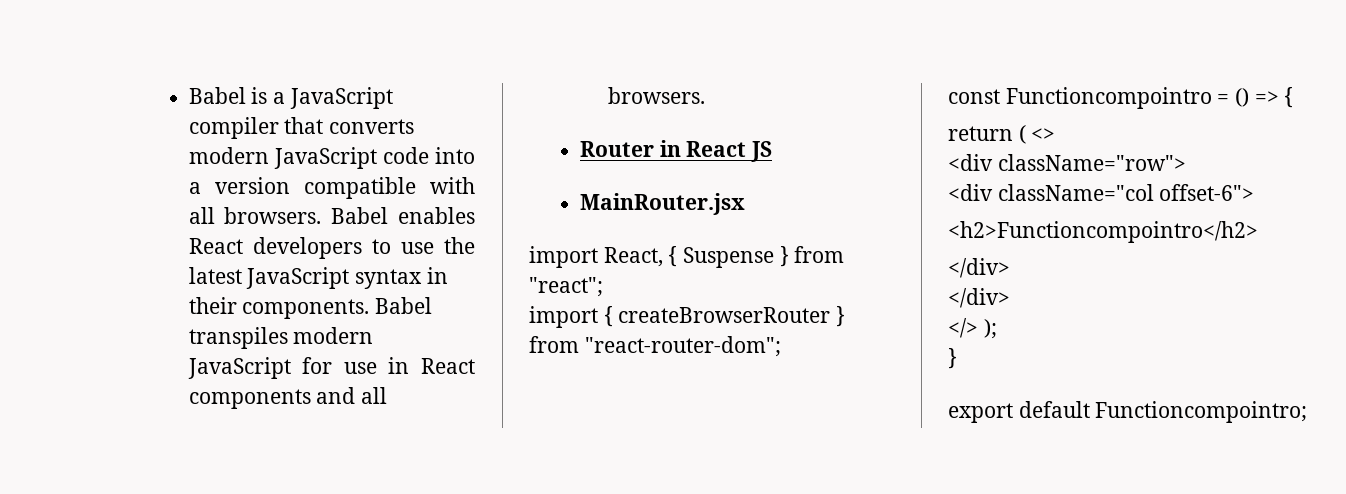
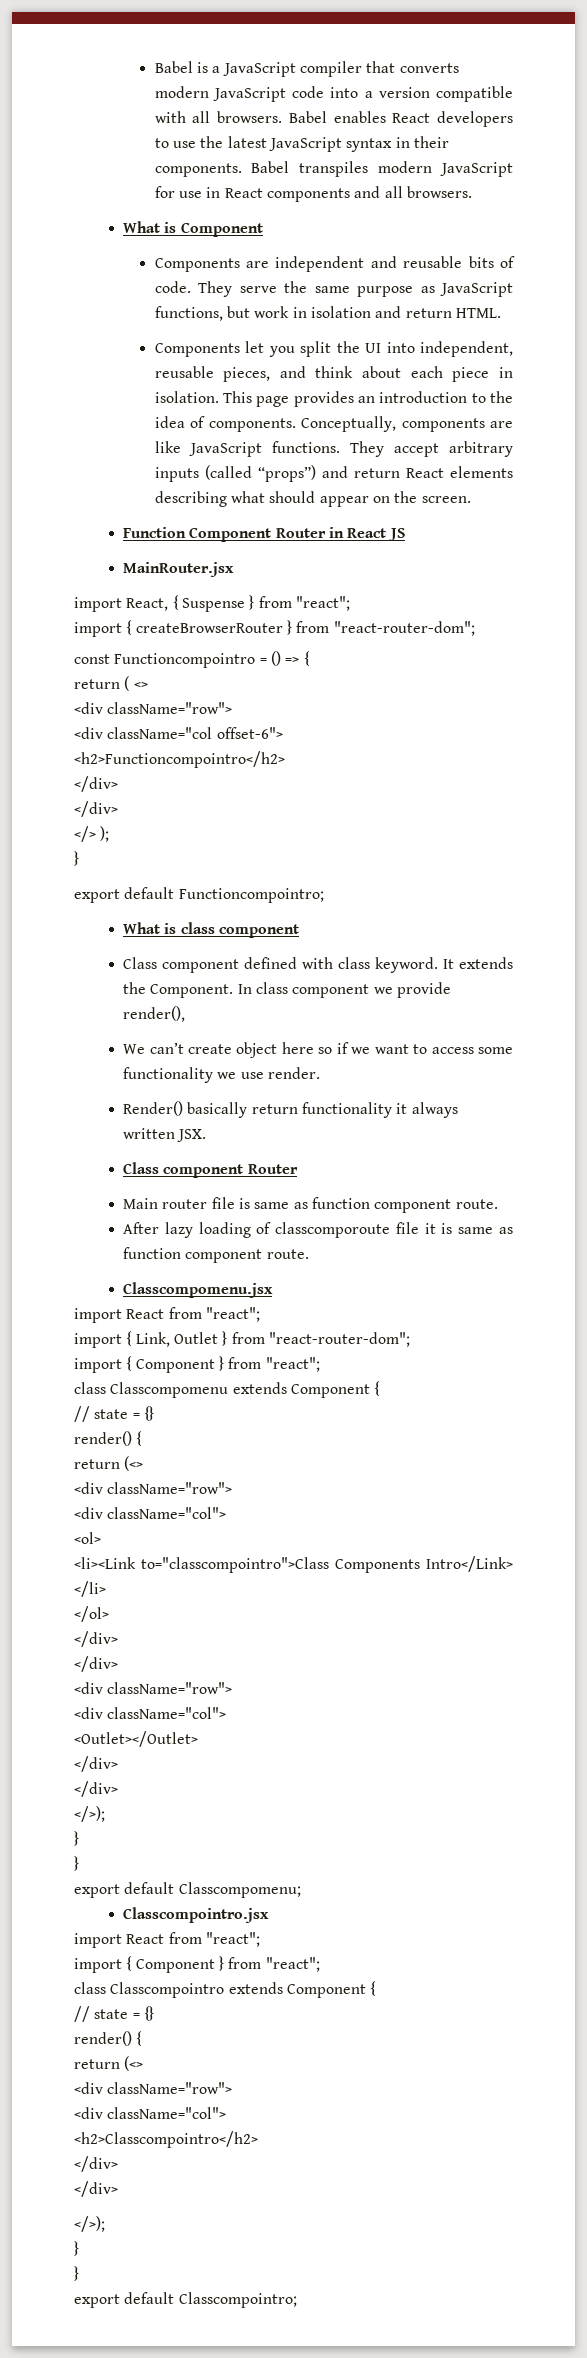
(705, 95) none -> [123,221,263,237] [154,256,515,272] [154,281,513,297] [154,306,501,321] [154,341,513,357] [154,366,513,382] [154,391,513,407] [154,416,514,432] [154,441,513,457] [154,465,513,482] [154,491,471,507] [123,527,272,542] What is Component // Components are independent and reusable bits of code. They serve the same purpose as JavaScript functions, but work in isolation and return HTML. // Components let you split the UI into independent, reusable pieces, and think about each piece in isolation. This page provides an introduction to the idea of components. Conceptually, components are like JavaScript functions. They accept arbitrary inputs (called “props”) and return React elements describing what should appear on the screen. // Function Component
(1308, 412) none -> [123,922,300,938] [123,957,513,973] [123,982,452,998] [123,1006,186,1022] [123,1042,514,1058] [123,1067,321,1083] [123,1101,458,1118] [123,1128,207,1142] [123,1162,298,1178] [123,1197,498,1213] [123,1222,514,1238] [123,1247,309,1263] [123,1282,274,1298] [74,1307,260,1323] [74,1331,410,1348] [74,1356,320,1373] [74,1381,381,1398] [74,1406,154,1422] [74,1431,143,1446] [74,1456,144,1471] [74,1482,233,1494] [74,1507,227,1519] [74,1532,101,1544] [74,1556,513,1573] [74,1581,106,1597] [74,1606,109,1622] [74,1631,118,1647] [74,1656,118,1672] [74,1682,233,1694] [74,1707,227,1719] [74,1731,198,1747] [74,1756,118,1772] [74,1781,118,1797] [74,1806,105,1822] [74,1831,79,1846] [74,1856,79,1871] [74,1882,301,1898] [123,1907,270,1923] [74,1932,260,1948] [74,1956,320,1973] [74,1981,377,1998] [74,2006,154,2022] [74,2031,143,2046] [74,2056,144,2071] [74,2082,233,2094] [74,2107,227,2119] [74,2131,258,2148] [74,2156,118,2172] [74,2181,118,2197] [74,2216,105,2232] [74,2241,79,2256] [74,2266,79,2281] [74,2292,297,2308] // What is class component // Class component defined with class keyword. It extends the Component. In class component we provide render(), // We can’t create object here so if we want to access some functionality we use render. // Render() basically return functionality it always written JSX. // Class component Router // Main router file is same as function component route. // After lazy loading of classcomporoute file it is same as function component route. // Classcompomenu.jsx // import React from "react"; // import { Link, Outlet } from "react-router-dom"; // import { Component } from "react"; // class Classcompomenu extends Component { // // state = {} // render() { // return (<> // <div className="row"> // <div className="col"> // <ol> // <li><Link to="classcompointro">Class Components Intro</Link> </li> // </ol> // </div> // </div> // <div className="row"> // <div className="col"> // <Outlet></Outlet> // </div> // </div> // </>); // } // } // export default Classcompomenu; // Classcompointro.jsx // import React from "react"; // import { Component } from "react"; // class Classcompointro extends Component { // // state = {} // render() { // return (<> // <div className="row"> // <div className="col"> // <h2>Classcompointro</h2> // </div> // </div> // </>); // } // } // export default Classcompointro;

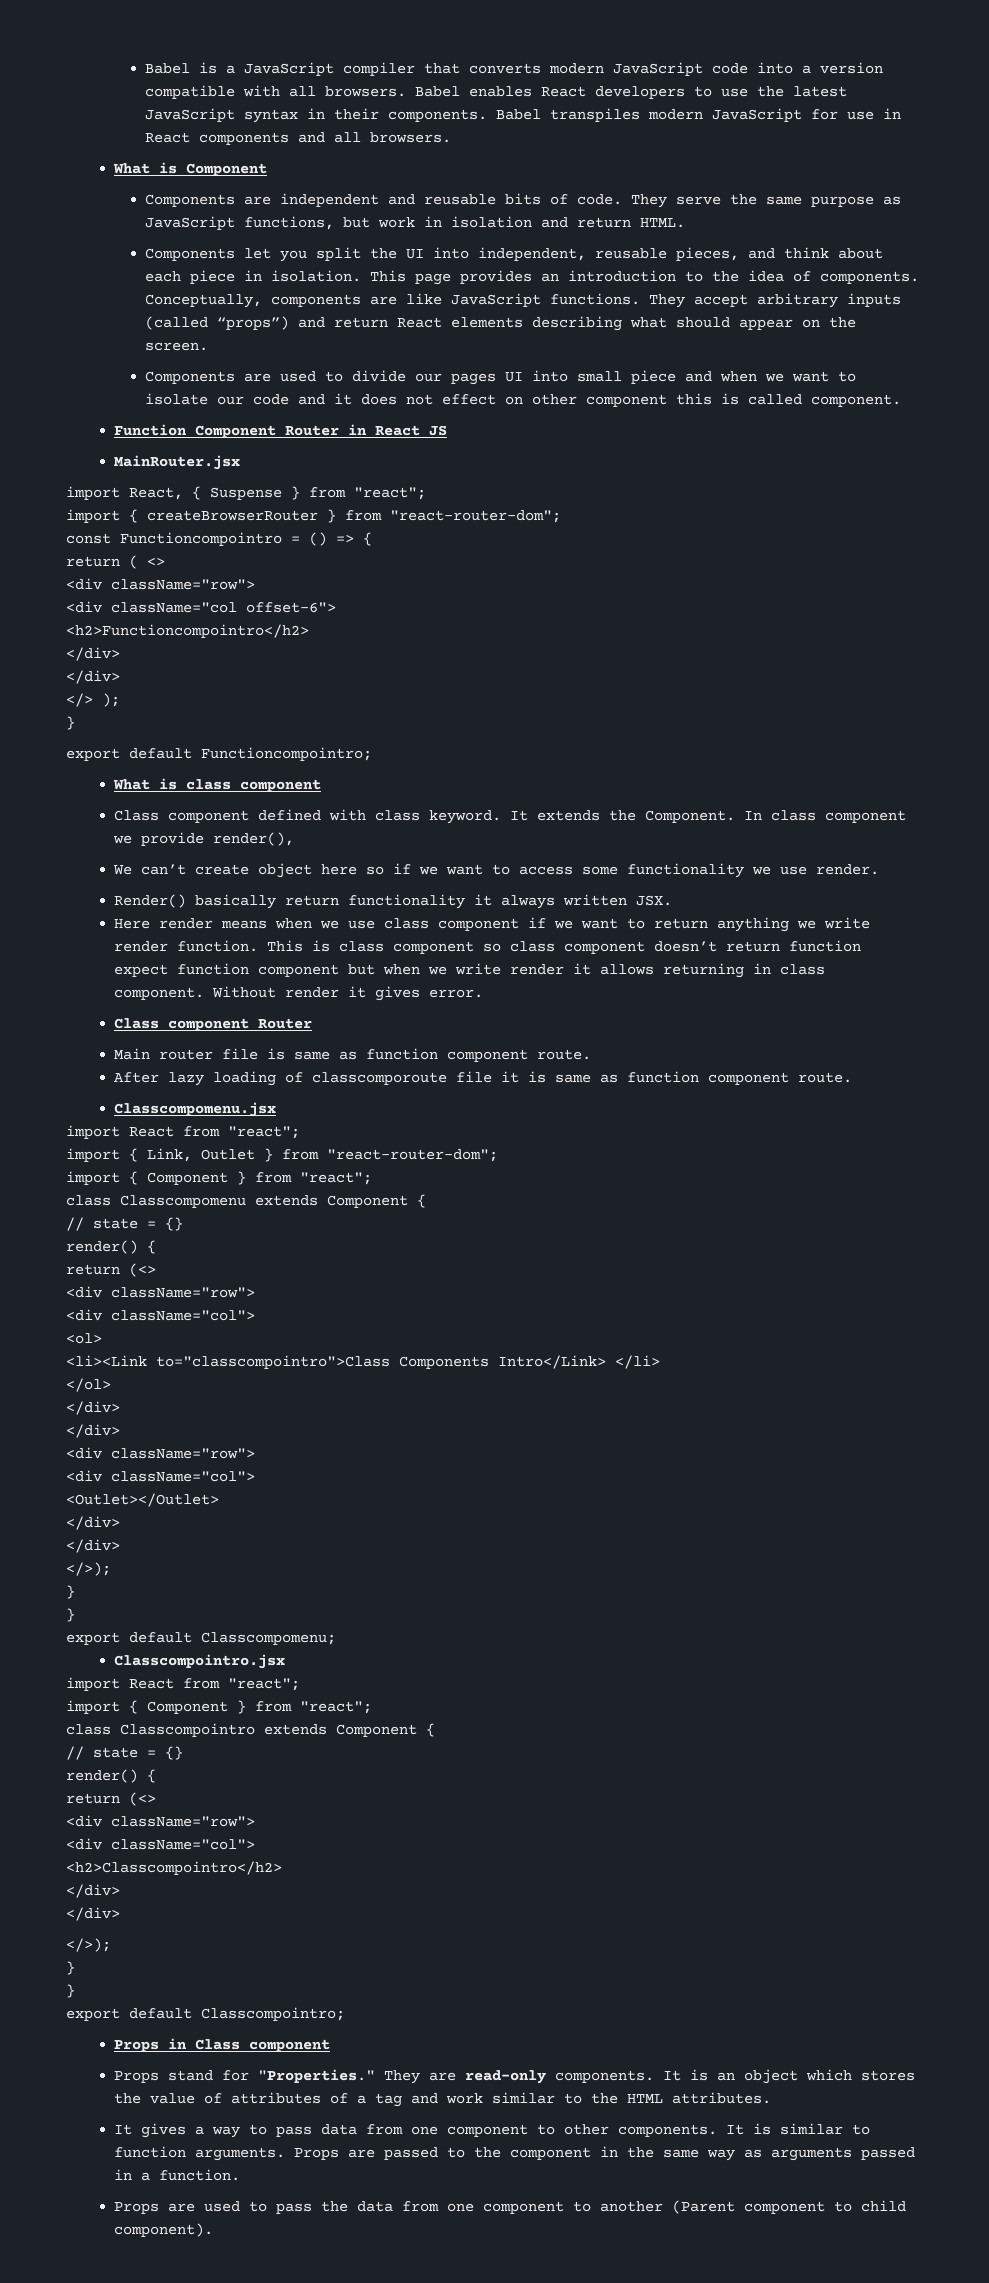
(471, 499) none -> [144,370,856,385] [144,393,901,407] // Components are used to divide our pages UI into small piece and when we want to isolate our code and it does not effect on other component this is called component.
(207, 1135) none -> [113,917,870,932] [113,940,861,954] [113,963,825,978] [113,986,483,1001] // Here render means when we use class component if we want to return anything we write render function. This is class component so class component doesn’t return function expect function component but when we write render it allows returning in class component. Without render it gives error.
(297, 2300) none -> [113,2038,330,2052] [113,2069,915,2084] [113,2092,771,2107] [113,2123,870,2138] [113,2146,915,2161] [113,2169,240,2181] [113,2200,906,2214] [113,2223,213,2237] // Props in Class component // Props stand for "Properties." They are read-only components. It is an object which stores the value of attributes of a tag and work similar to the HTML attributes. // It gives a way to pass data from one component to other components. It is similar to function arguments. Props are passed to the component in the same way as arguments passed in a function. // Props are used to pass the data from one component to another (Parent component to child component).

